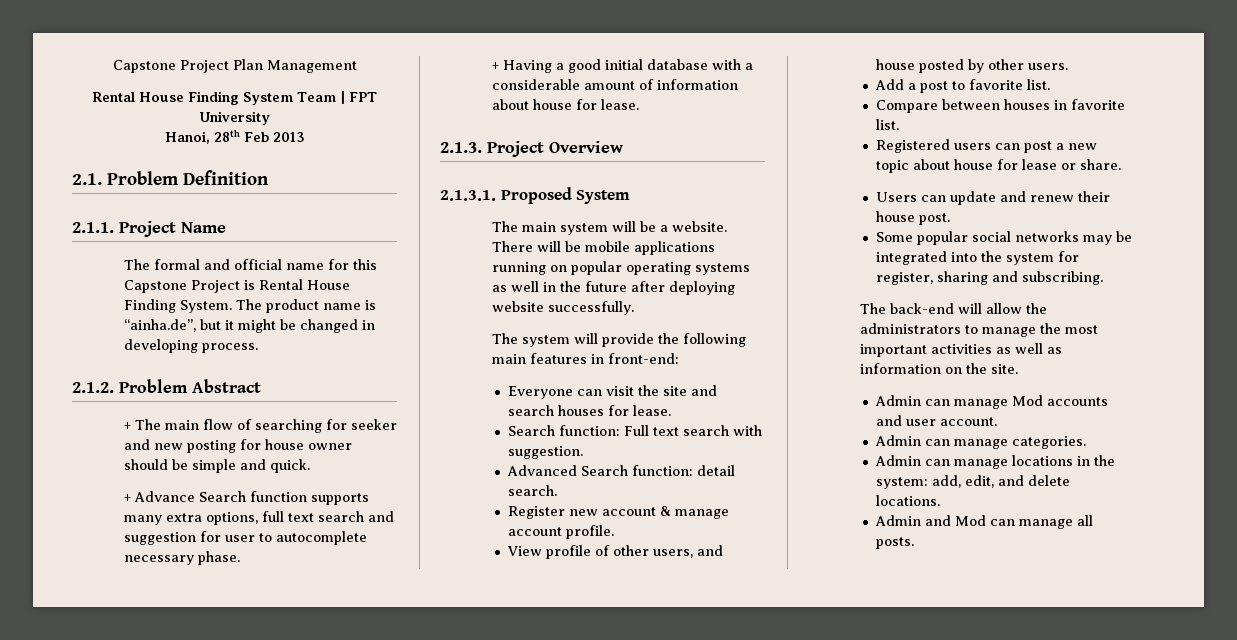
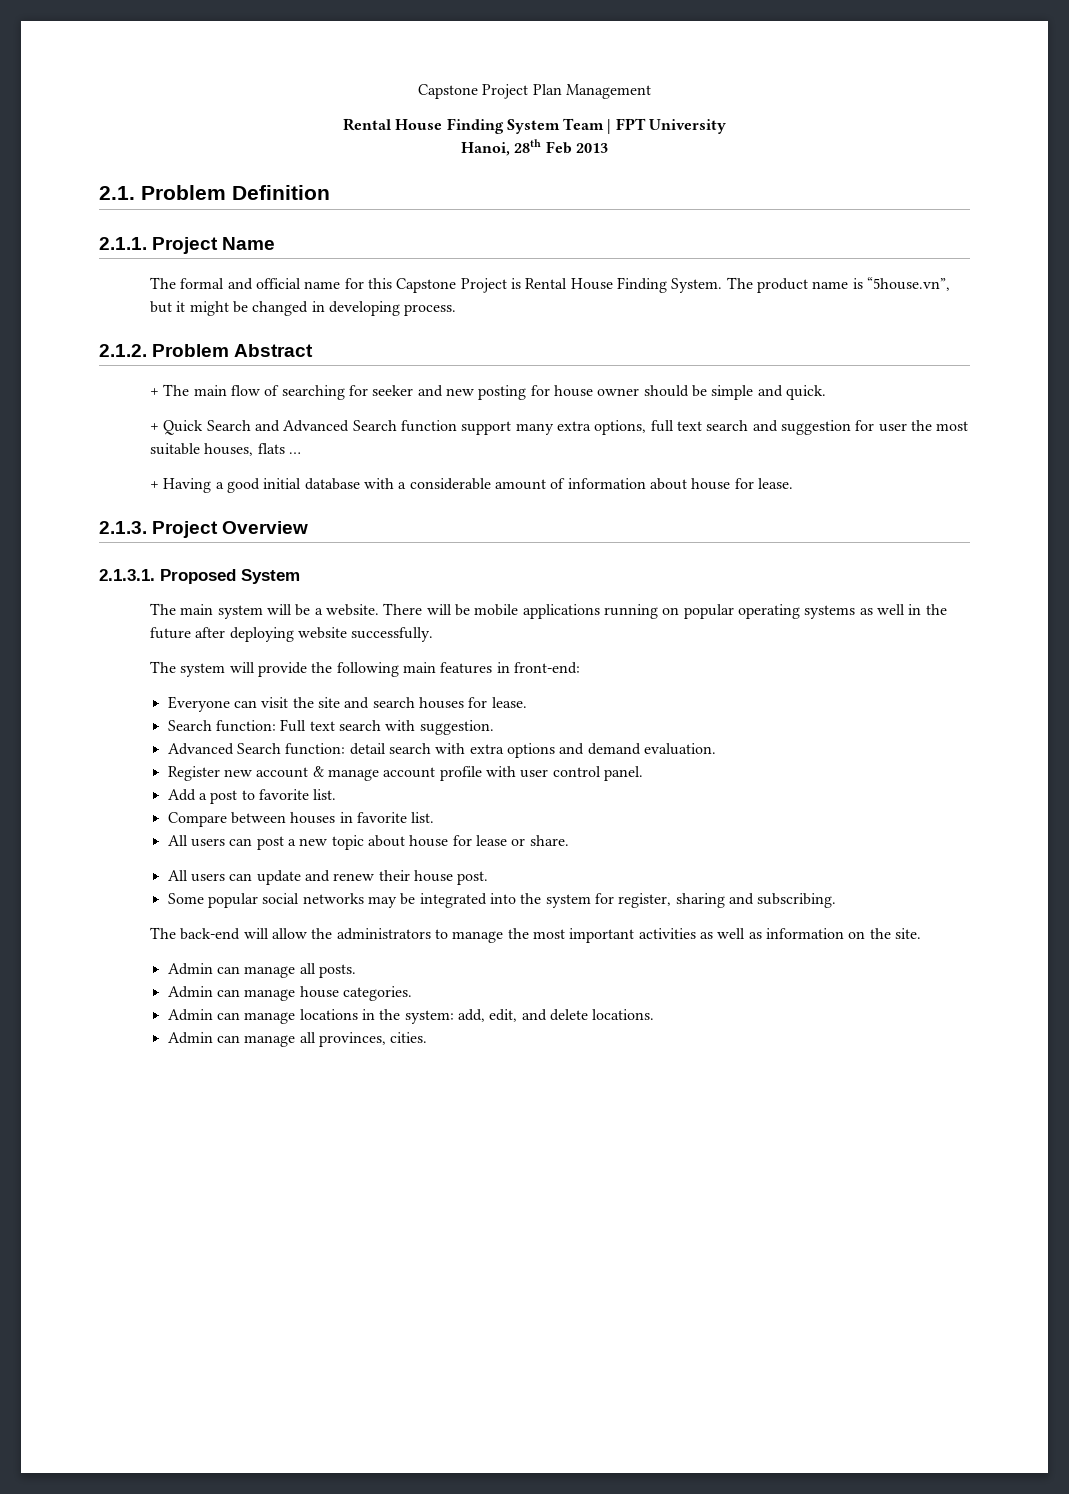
[123,319,196,332] “ainha.de”, -> [866,277,950,291] “5house.vn”,
[133,491,195,502] Advance -> [163,420,350,435] Quick Search and Advanced
[310,493,369,505] supports -> [461,421,512,435] support
[258,531,367,545] [123,551,240,565] to autocomplete necessary phase. -> [910,420,969,431] [150,443,302,456] the most suitable houses, flats …
[507,485,557,496] search. -> [388,743,716,758] search with extra options and demand evaluation.
[565,525,614,539] [506,545,723,559] [875,59,1068,73] profile. // View profile of other users, and house posted by other users. -> [439,766,643,781] profile with user control panel.
[875,139,950,153] Registered -> [167,835,188,846] All
[875,192,917,202] Users -> [167,870,226,882] All users
[1011,395,1108,406] [875,415,997,426] [874,435,1008,449] Mod accounts and user account. // Admin can manage -> [299,963,356,978] [167,986,339,1001] all posts. // Admin can manage house
[924,515,1093,529] [875,537,914,549] and Mod can manage all posts. -> [217,1032,428,1047] can manage all provinces, cities.

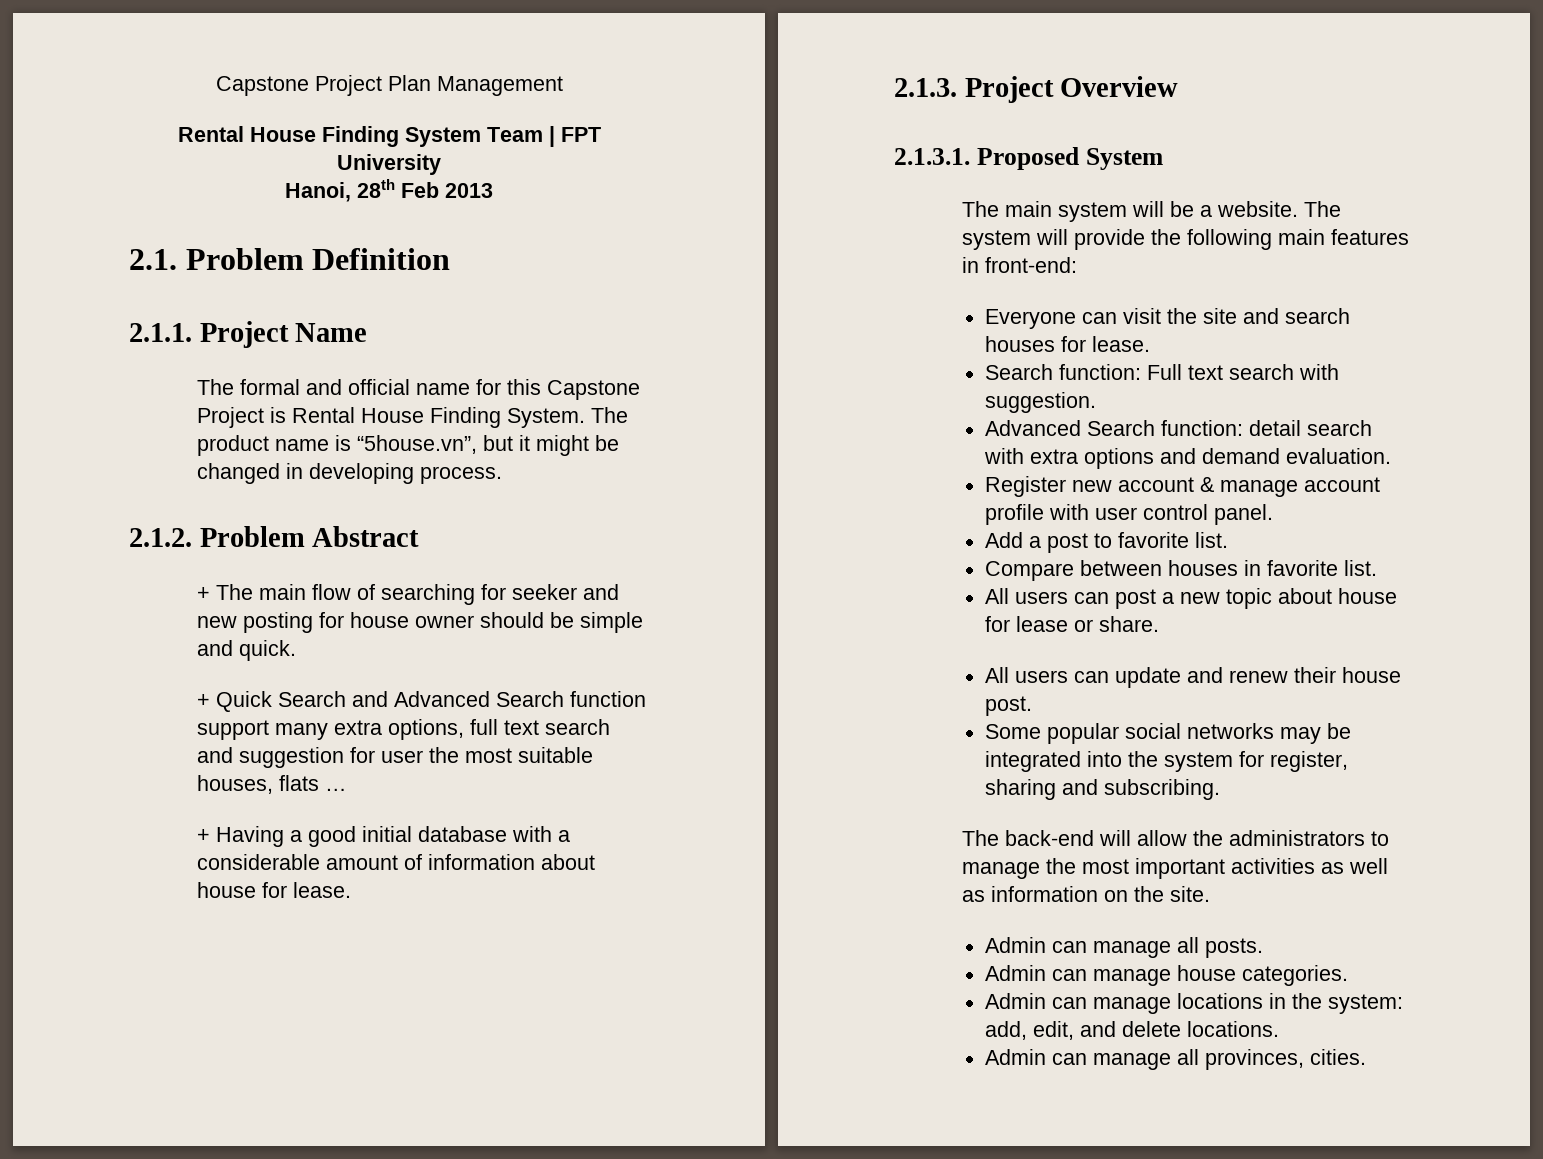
[383,603,947,619] [150,627,434,642] There will be mobile applications running on popular operating systems as well in the future after deploying website successfully. // -> (1298, 209) none

